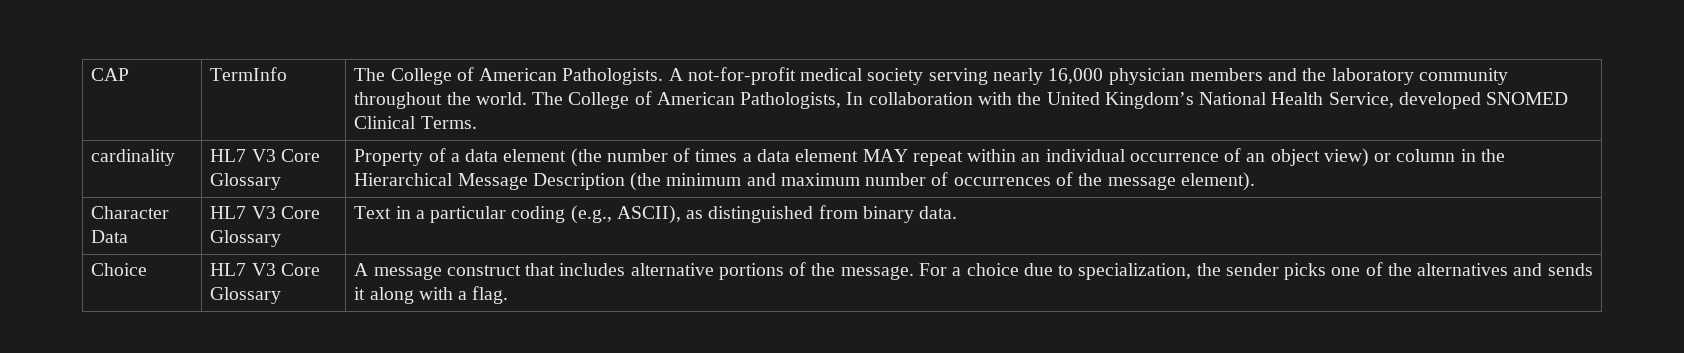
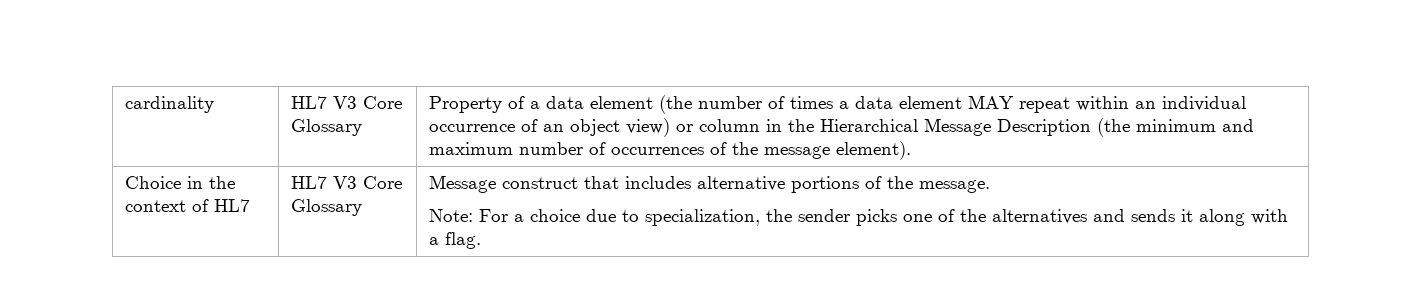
[91,68,130,81] [210,67,288,81] [354,67,1508,85] [354,91,1569,109] [354,116,477,129] CAP | TermInfo | The College of American Pathologists. A not-for-profit medical society serving nearly 16,000 physician members and the laboratory community throughout the world. The College of American Pathologists, In collaboration with the United Kingdom’s National Health Service, developed SNOMED Clinical Terms. // -> (125, 104) none
[91,206,170,219] [91,230,129,243] [210,206,320,219] [210,230,282,247] [354,205,958,224] [91,263,148,276] [210,263,320,276] [210,287,282,304] [354,263,442,280] Character Data | HL7 V3 Core Glossary | Text in a particular coding (e.g., ASCII), as distinguished from binary data. // Choice | HL7 V3 Core Glossary | A message -> [125,176,236,189] [125,199,251,212] [291,176,403,189] [291,199,363,216] [429,175,497,193] Choice in the context of HL7 | HL7 V3 Core Glossary | Message
(914, 273) none -> [429,209,474,222] // Note:

